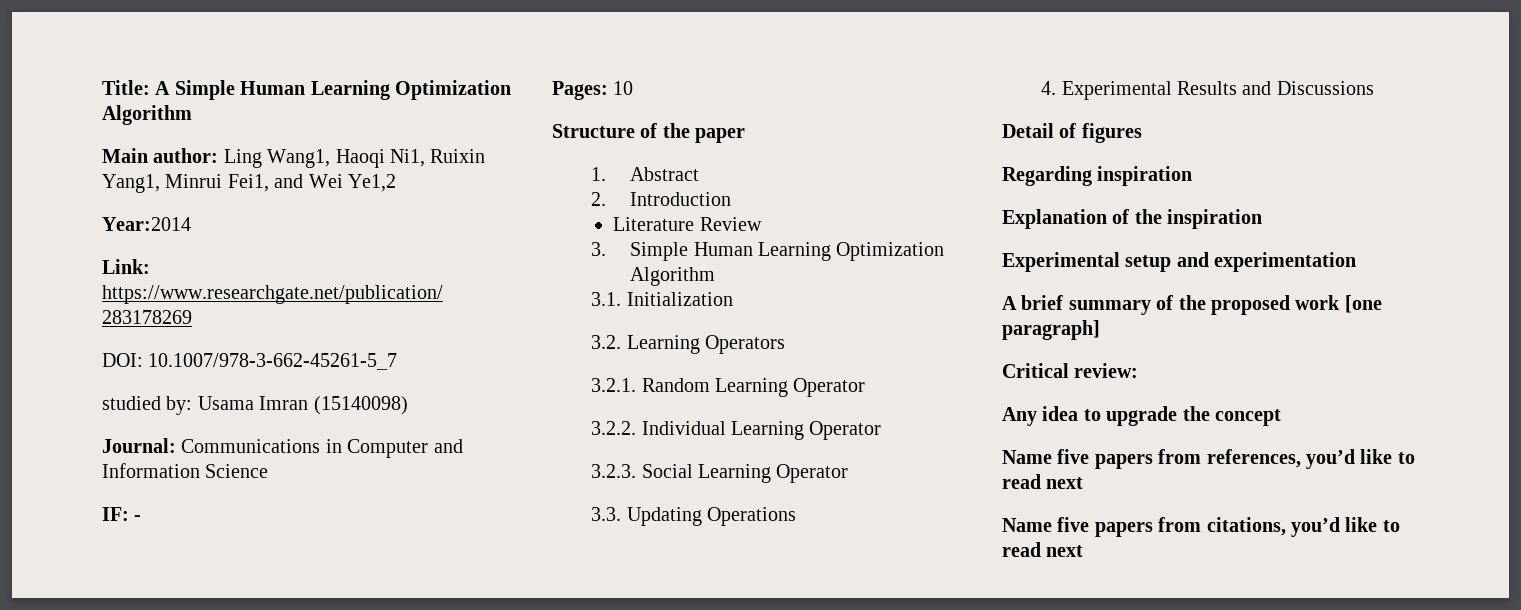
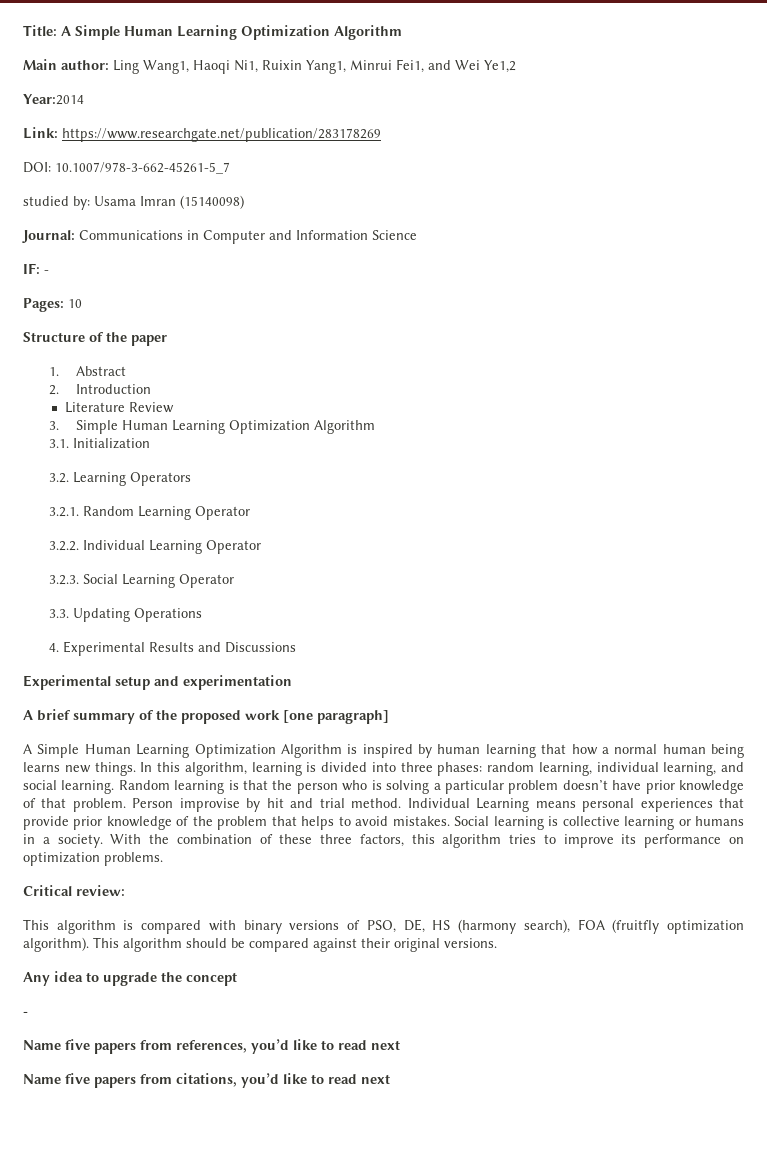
[1002,123,1142,143] [1002,166,1193,186] [1002,209,1263,229] // Detail of figures // Regarding inspiration // Explanation of the inspiration -> (297, 647) none
[1002,363,1139,378] Critical review: -> [23,744,744,758] [23,762,744,776] [23,780,744,794] [23,798,744,812] [23,816,745,830] [23,834,744,848] [23,852,163,866] [23,885,125,896] [23,919,745,934] [23,937,497,952] A Simple Human Learning Optimization Algorithm is inspired by human learning that how a normal human being learns new things. In this algorithm, learning is divided into three phases: random learning, individual learning, and social learning. Random learning is that the person who is solving a particular problem doesn’t have prior knowledge of that problem. Person improvise by hit and trial method. Individual Learning means personal experiences that provide prior knowledge of the problem that helps to avoid mistakes. Social learning is collective learning or humans in a society. With the combination of these three factors, this algorithm tries to improve its performance on optimization problems. // Critical review: // This algorithm is compared with binary versions of PSO, DE, HS (harmony search), FOA (fruitfly optimization algorithm). This algorithm should be compared against their original versions.
(1281, 417) none -> [23,1011,28,1016] // -

